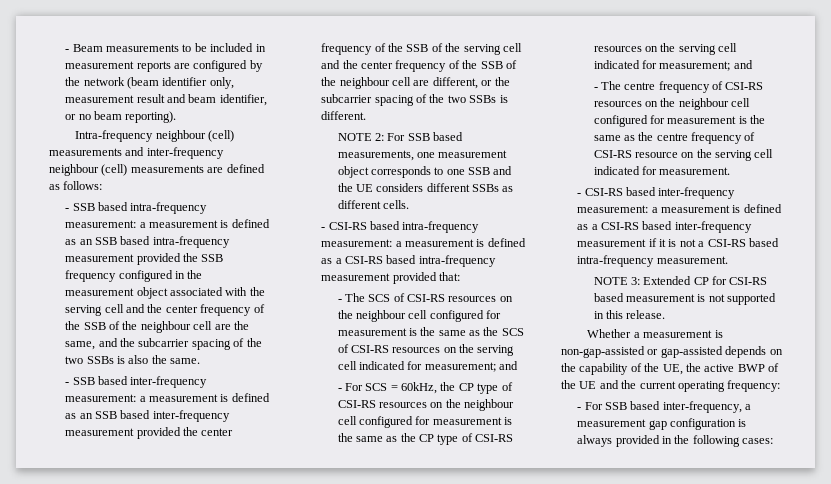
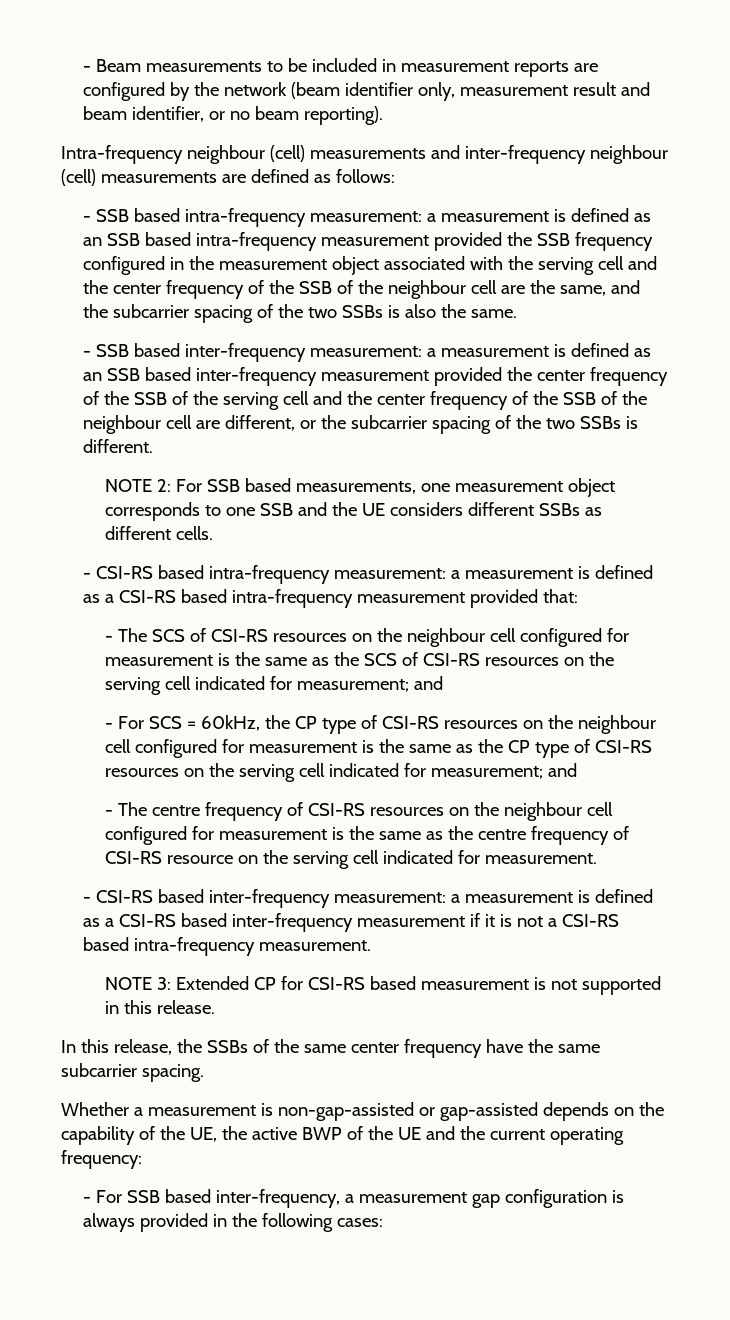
(666, 314) none -> [61,1039,600,1058] [61,1063,204,1082] // In this release, the SSBs of the same center frequency have the same subcarrier spacing.

